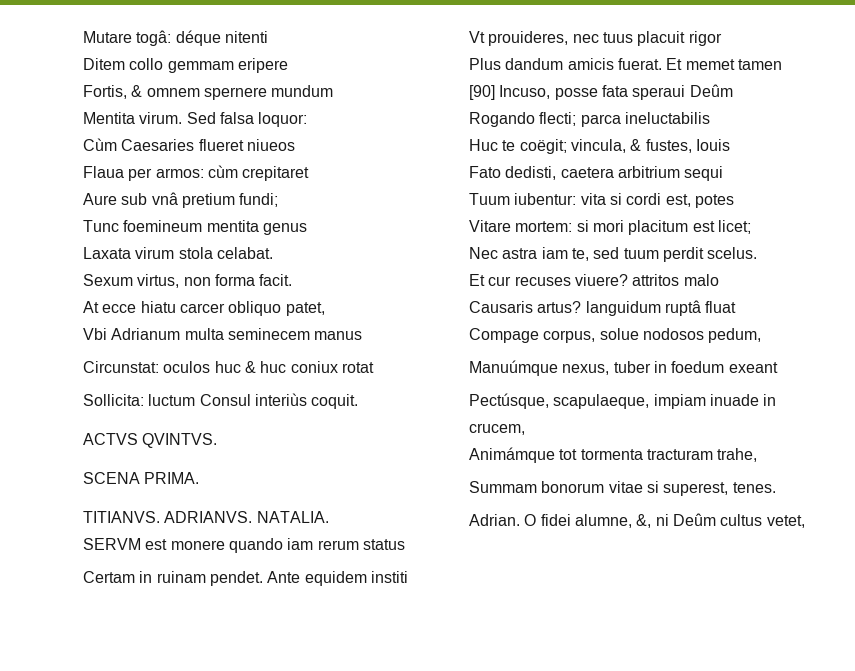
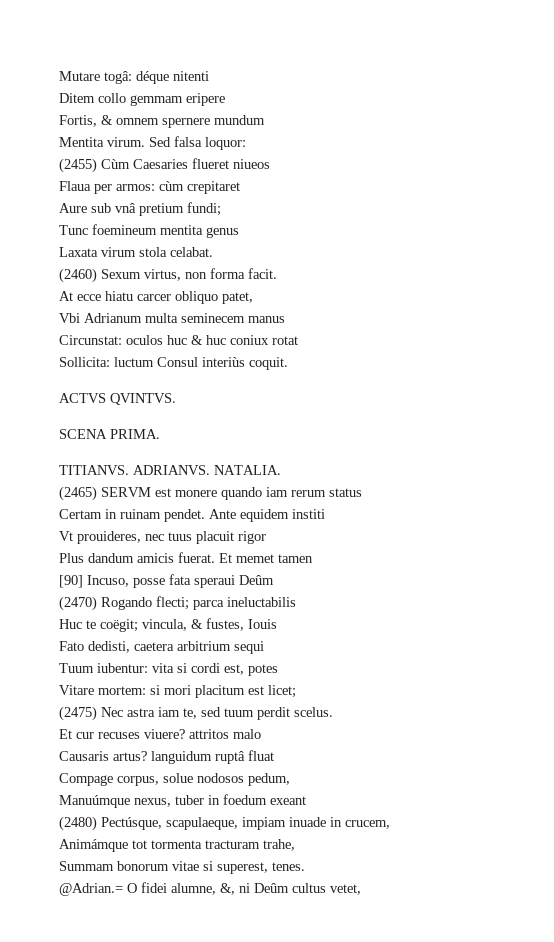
(308, 119) none -> [59,158,97,173] (2455)
(273, 253) none -> [59,268,97,283] (2460)
(329, 517) none -> [59,486,97,501] (2465)
(733, 90) none -> [59,596,97,611] (2470)
(751, 227) none -> [59,706,97,721] (2475)
(778, 367) none -> [59,816,97,831] (2480)
[469,514,520,526] Adrian. -> [59,883,123,896] @Adrian.=

